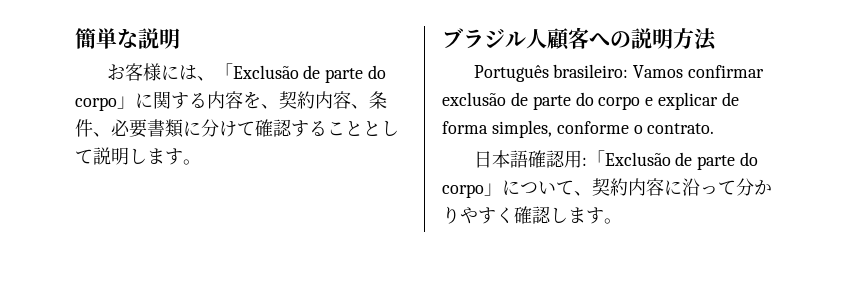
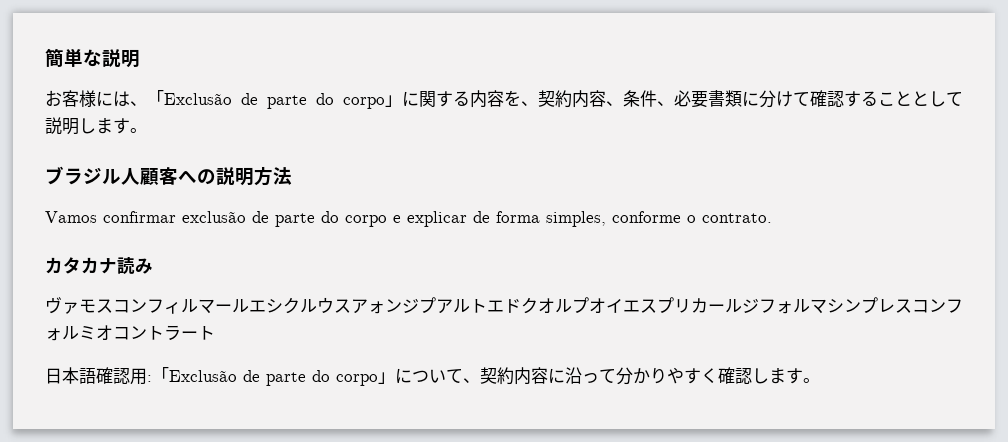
[473,64,629,82] Português brasileiro: -> (292, 176) none
(715, 128) none -> [45,257,153,275] [45,297,963,314] [45,325,215,341] // カタカナ読み // ヴァモスコンフィルマールエシクルウスアォンジプアルトエドクオルプオイエスプリカールジフォルマシンプレスコンフォルミオコントラート

